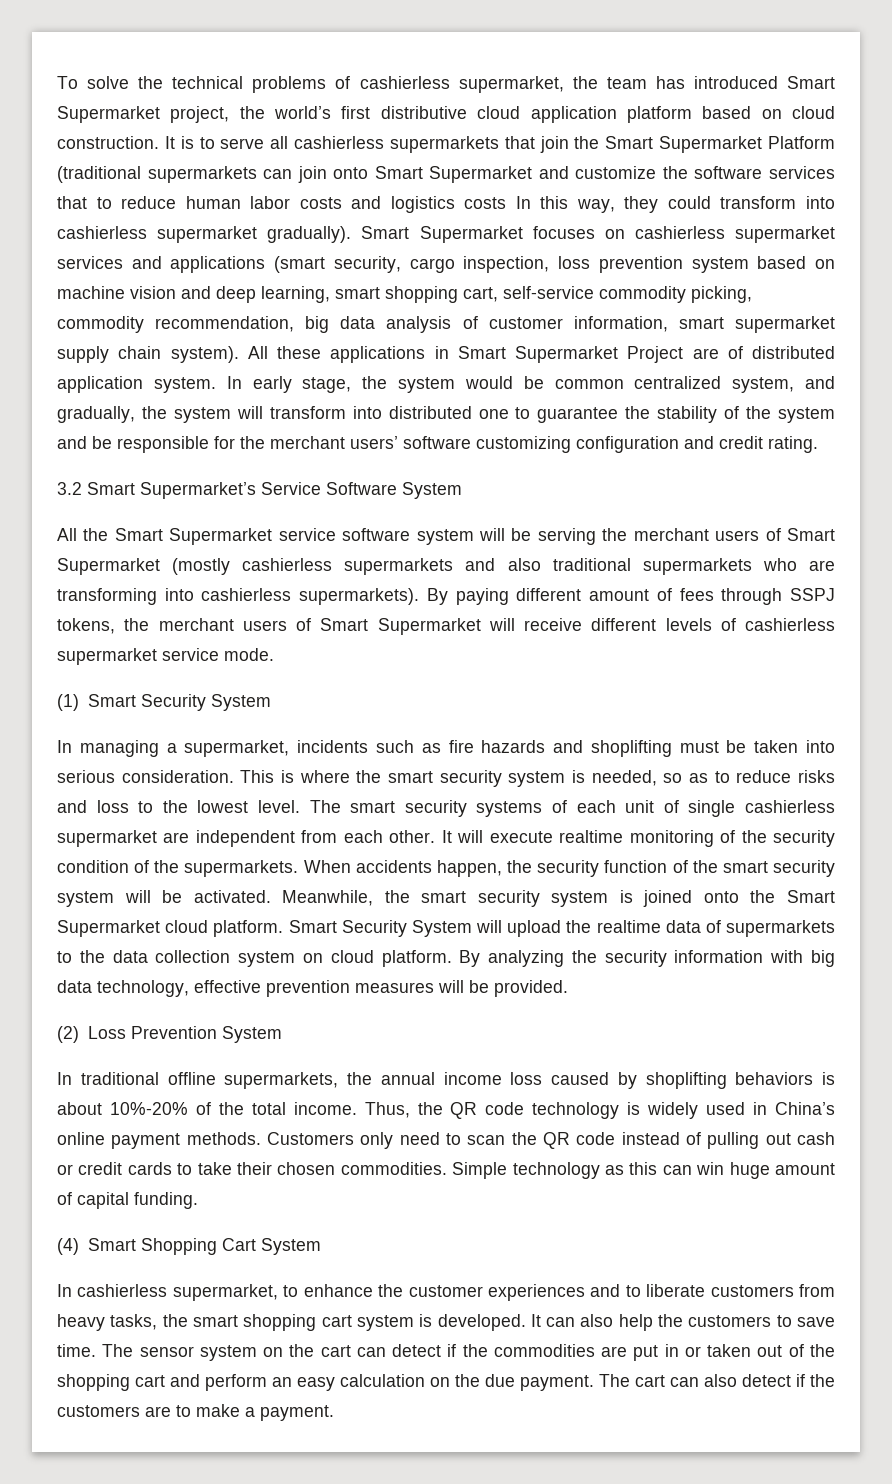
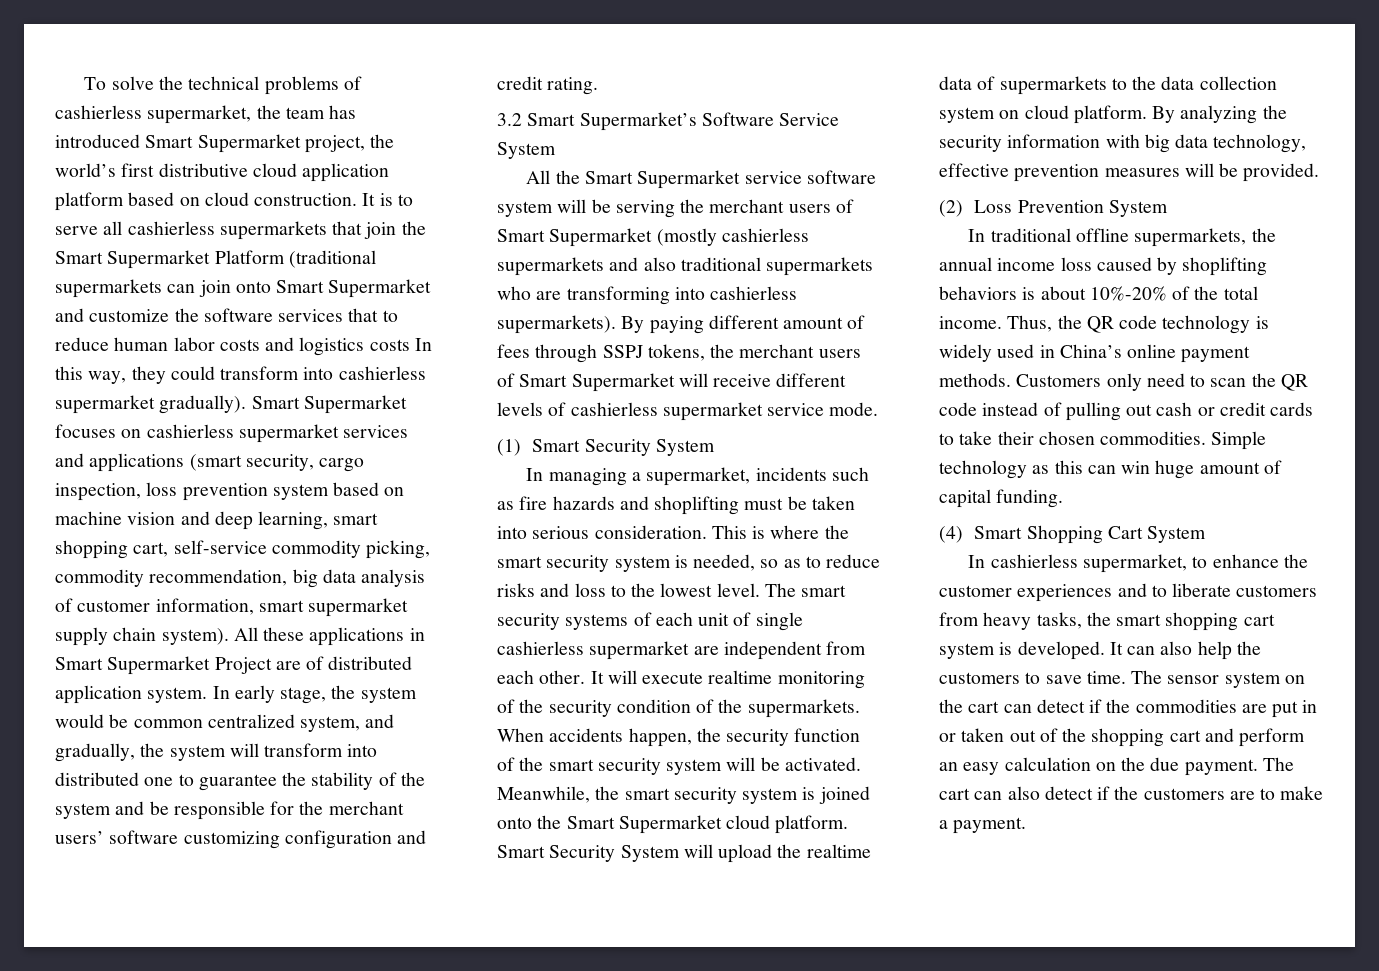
[261,482,397,495] Service Software -> [701,112,840,126] Software Service

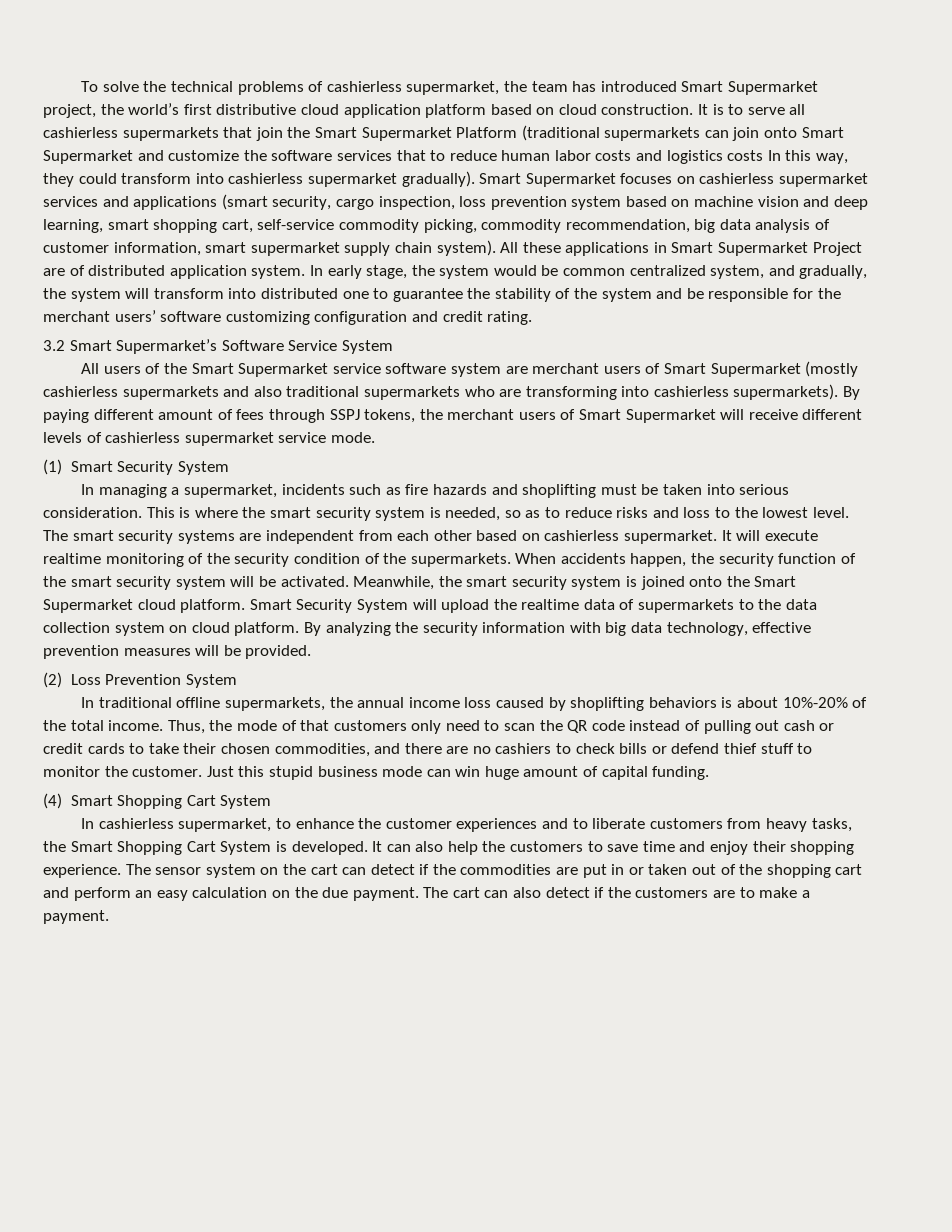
(551, 177) none -> [103,363,161,374] users of
[557,199,705,218] will be serving the -> [505,366,528,374] are
[633,612,803,631] [497,641,867,660] [497,670,586,684] of each unit of single cashierless supermarket are independent from each other. -> [239,530,718,544] are independent from each other based on cashierless supermarket.
[1086,315,1269,334] [939,344,1251,363] [939,373,1102,387] QR code technology is widely used in China’s online payment methods. Customers -> [236,720,407,731] mode of that customers
[1100,431,1267,450] [939,460,1083,479] commodities. Simple technology as this -> [274,743,813,757] [43,766,423,780] commodities, and there are no cashiers to check bills or defend thief stuff to monitor the customer. Just this stupid business mode
[1116,612,1275,631] [939,643,995,659] smart shopping cart system -> [70,841,272,855] Smart Shopping Cart System
[1086,671,1126,684] time. -> [642,841,855,855] [43,864,121,878] time and enjoy their shopping experience.

